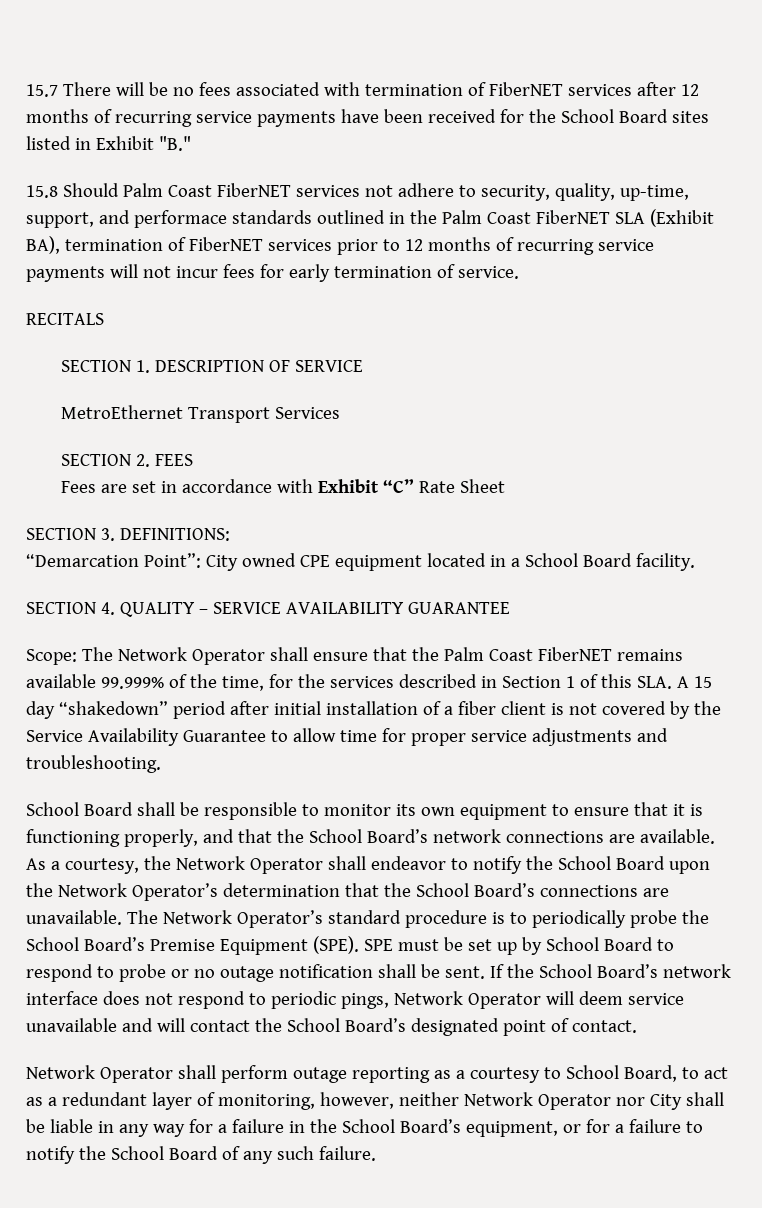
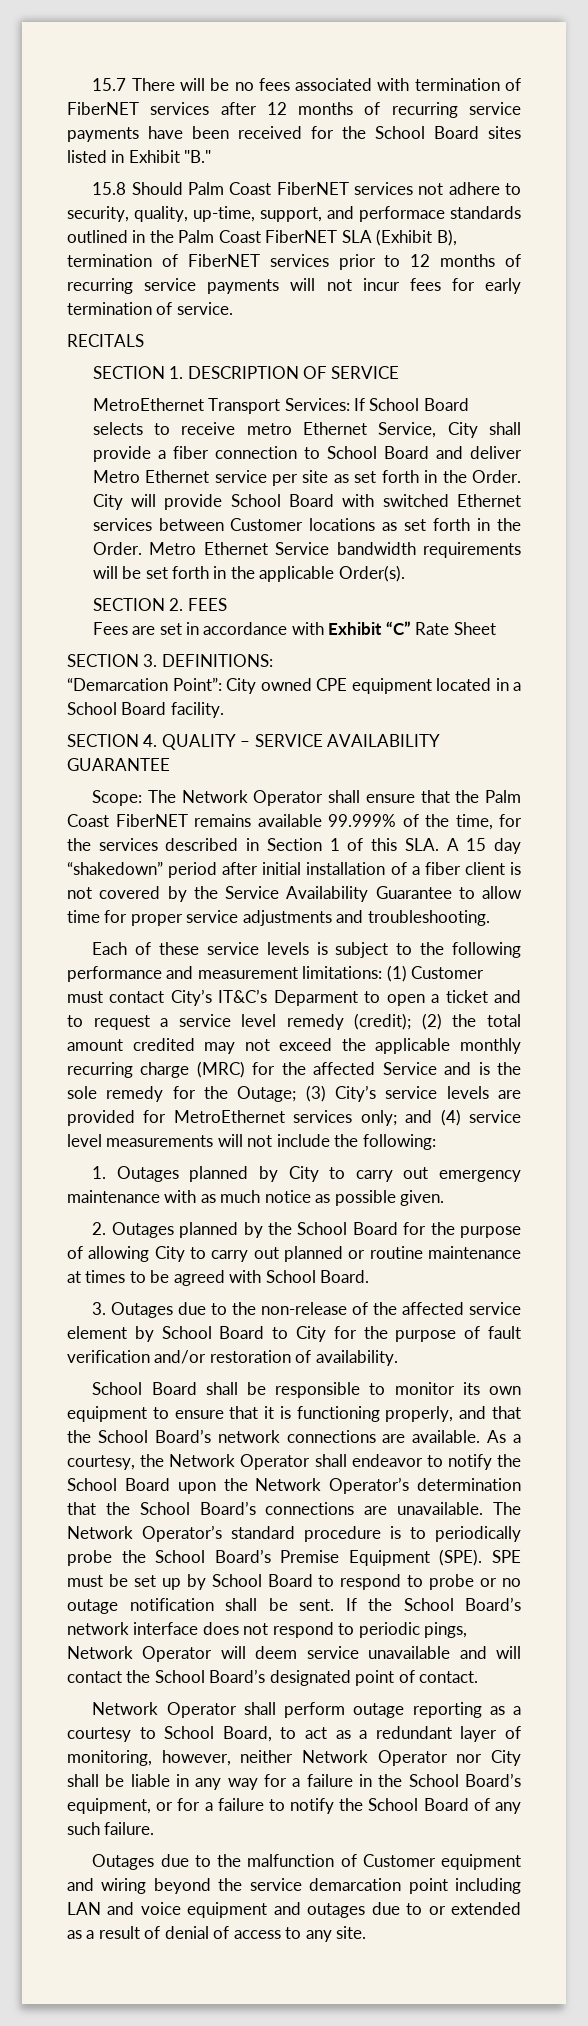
[26,236,60,254] BA), -> [436,229,457,246] B),
[275,407,341,419] Services -> [284,398,469,411] [92,422,521,438] [92,446,522,462] [92,470,521,486] [92,494,521,510] [92,518,521,531] [92,542,521,558] [92,565,405,582] Services: If School Board selects to receive metro Ethernet Service, City shall provide a fiber connection to School Board and deliver Metro Ethernet service per site as set forth in the Order. City will provide School Board with switched Ethernet services between Customer locations as set forth in the Order. Metro Ethernet Service bandwidth requirements will be set forth in the applicable Order(s).
(161, 764) none -> [92,942,522,958] [67,965,485,982] [67,989,522,1006] [67,1013,521,1030] [67,1038,521,1054] [67,1061,522,1078] [67,1085,521,1102] [67,1109,521,1126] [67,1134,436,1150] [92,1166,521,1182] [67,1190,445,1206] [92,1222,521,1238] [67,1246,521,1262] [67,1270,370,1286] [92,1302,521,1318] [67,1326,522,1342] [67,1350,398,1366] // Each of these service levels is subject to the following performance and measurement limitations: (1) Customer must contact City’s IT&C’s Deparment to open a ticket and to request a service level remedy (credit); (2) the total amount credited may not exceed the applicable monthly recurring charge (MRC) for the affected Service and is the sole remedy for the Outage; (3) City’s service levels are provided for MetroEthernet services only; and (4) service level measurements will not include the following: // 1. Outages planned by City to carry out emergency maintenance with as much notice as possible given. // 2. Outages planned by the School Board for the purpose of allowing City to carry out planned or routine maintenance at times to be agreed with School Board. // 3. Outages due to the non-release of the affected service element by School Board to City for the purpose of fault verification and/or restoration of availability.
(376, 1153) none -> [92,1854,521,1870] [67,1878,521,1894] [67,1902,522,1918] [67,1926,367,1942] // Outages due to the malfunction of Customer equipment and wiring beyond the service demarcation point including LAN and voice equipment and outages due to or extended as a result of denial of access to any site.

